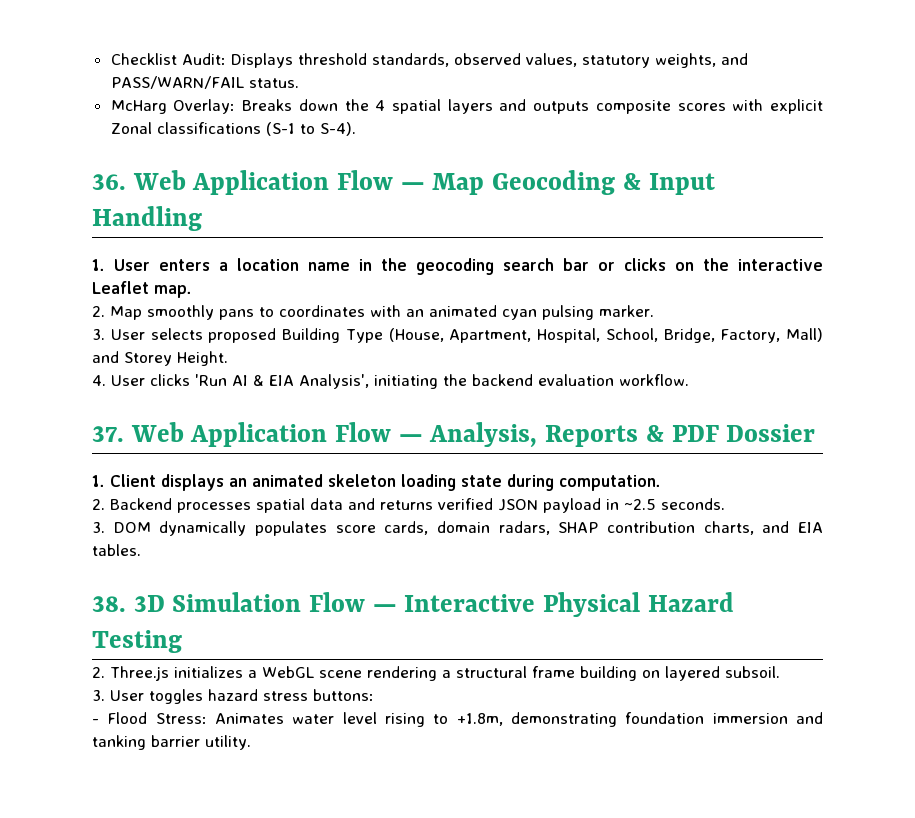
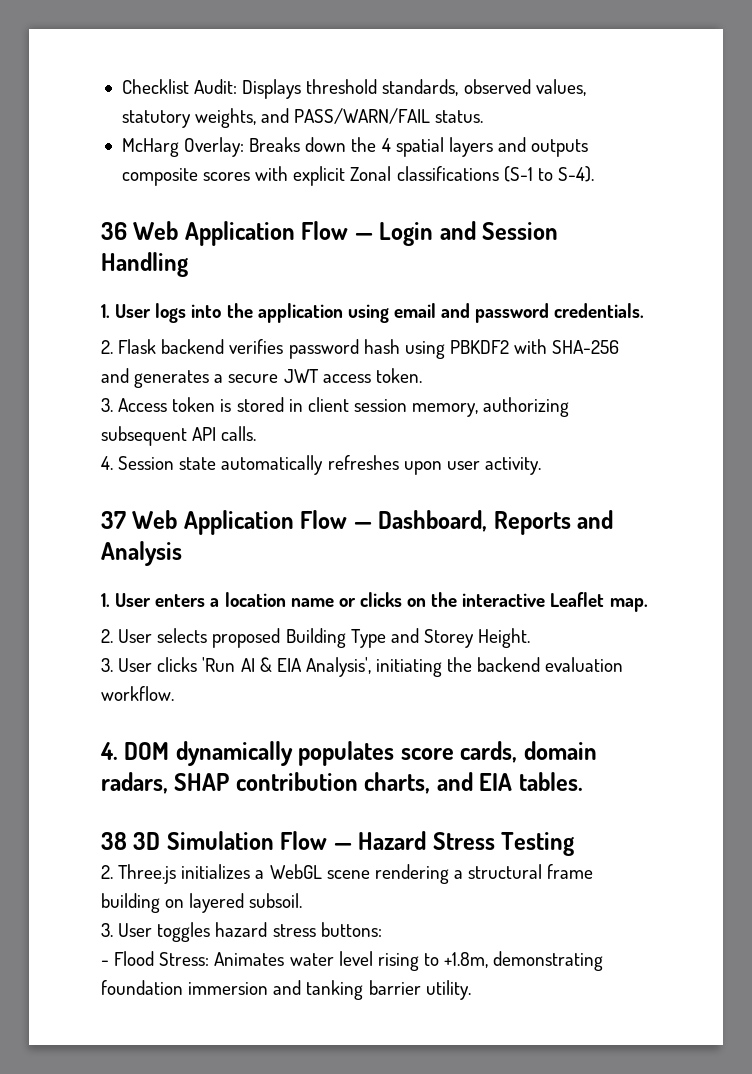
[92,170,715,195] [92,206,202,231] 36. Web Application Flow — Map Geocoding & Input Handling -> [101,221,559,246] [101,252,188,277] [101,303,645,323] [101,339,620,359] [101,368,422,388] [101,397,570,417] [101,426,257,446] [101,455,541,475] [101,510,614,535] [101,541,182,566] 36 Web Application Flow — Login and Session Handling // 1. User logs into the application using email and password credentials. // 2. Flask backend verifies password hash using PBKDF2 with SHA-256 and generates a secure JWT access token. // 3. Access token is stored in client session memory, authorizing subsequent API calls. // 4. Session state automatically refreshes upon user activity. // 37 Web Application Flow — Dashboard, Reports and Analysis
[359,258,589,275] in the geocoding search bar -> (334, 602) none
[110,305,654,320] [92,329,105,340] Map smoothly pans to coordinates with an animated cyan pulsing marker. // 3. -> (113, 636) none
[388,328,824,343] (House, Apartment, Hospital, School, Bridge, Factory, Mall) -> (386, 638) none
[92,375,106,386] 4. -> [101,658,113,672] 3.
[92,422,816,448] [92,474,661,491] [92,498,725,513] [92,522,105,533] 37. Web Application Flow — Analysis, Reports & PDF Dossier // 1. Client displays an animated skeleton loading state during computation. // 2. Backend processes spatial data and returns verified JSON payload in ~2.5 seconds. // 3. -> [100,742,118,760] 4.
[92,596,126,612] 38. -> [101,832,127,850] 38
[404,592,734,617] Interactive Physical Hazard -> [358,831,495,850] Hazard Stress

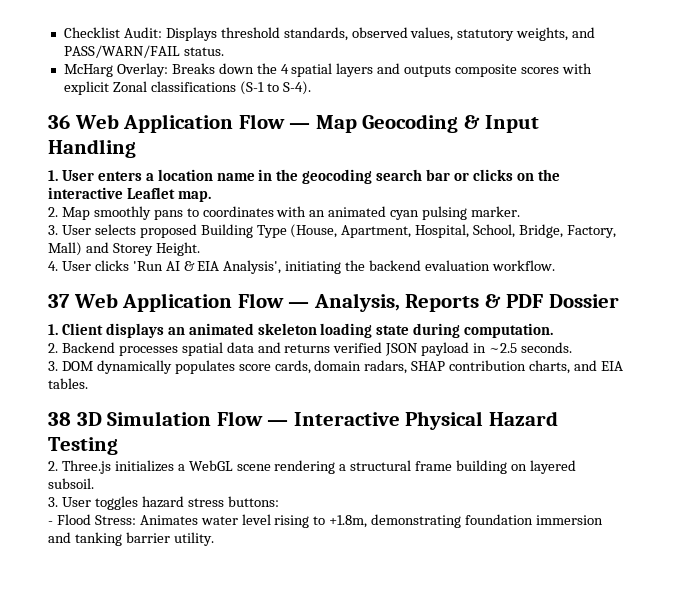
[379,221,559,246] [101,252,188,277] [101,303,645,323] [101,339,620,359] [101,368,422,388] [101,397,570,417] [101,426,257,446] [101,455,541,475] [101,510,614,535] [101,541,182,566] Login and Session Handling // 1. User logs into the application using email and password credentials. // 2. Flask backend verifies password hash using PBKDF2 with SHA-256 and generates a secure JWT access token. // 3. Access token is stored in client session memory, authorizing subsequent API calls. // 4. Session state automatically refreshes upon user activity. // 37 Web Application Flow — Dashboard, Reports and Analysis -> [315,114,540,133] [48,139,136,158] Map Geocoding & Input Handling
(334, 602) none -> [258,169,451,184] in the geocoding search bar
(113, 636) none -> [61,206,521,220] [48,225,58,235] Map smoothly pans to coordinates with an animated cyan pulsing marker. // 3.
(386, 638) none -> [290,224,617,238] [48,242,82,256] (House, Apartment, Hospital, School, Bridge, Factory, Mall)
[101,658,113,672] 3. -> [48,261,58,271] 4.
[100,742,118,760] 4. -> [48,293,619,312] [48,323,554,338] [48,342,572,356] [48,361,58,371] 37 Web Application Flow — Analysis, Reports & PDF Dossier // 1. Client displays an animated skeleton loading state during computation. // 2. Backend processes spatial data and returns verified JSON payload in ~2.5 seconds. // 3.
[358,831,495,850] Hazard Stress -> [293,411,558,430] Interactive Physical Hazard

